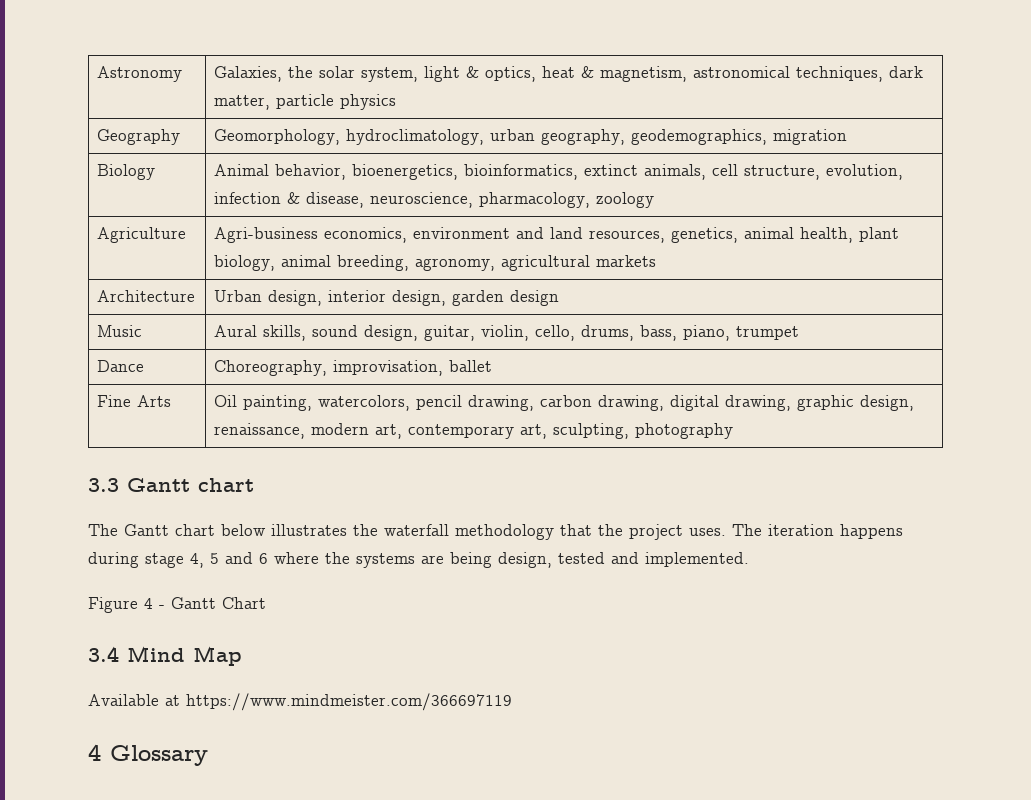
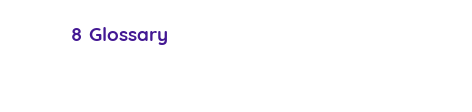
[97,66,183,82] [214,66,924,82] [214,94,397,110] [97,129,181,145] [214,129,848,145] [97,164,156,180] [214,164,904,180] [214,192,655,208] [97,227,187,243] [214,227,900,243] [214,255,657,271] [97,290,196,302] [214,290,560,306] [97,325,143,337] [214,325,800,341] [97,360,145,372] [214,360,493,376] [97,395,172,407] [214,395,915,411] [214,423,734,439] [88,478,255,492] [88,524,903,540] [88,552,749,568] [88,597,266,613] [88,646,243,666] [88,693,512,711] [88,744,101,761] Astronomy | Galaxies, the solar system, light & optics, heat & magnetism, astronomical techniques, dark matter, particle physics // Geography | Geomorphology, hydroclimatology, urban geography, geodemographics, migration // Biology | Animal behavior, bioenergetics, bioinformatics, extinct animals, cell structure, evolution, infection & disease, neuroscience, pharmacology, zoology // Agriculture | Agri-business economics, environment and land resources, genetics, animal health, plant biology, animal breeding, agronomy, agricultural markets // Architecture | Urban design, interior design, garden design // Music | Aural skills, sound design, guitar, violin, cello, drums, bass, piano, trumpet // Dance | Choreography, improvisation, ballet // Fine Arts | Oil painting, watercolors, pencil drawing, carbon drawing, digital drawing, graphic design, renaissance, modern art, contemporary art, sculpting, photography // 3.3 Gantt chart // The Gantt chart below illustrates the waterfall methodology that the project uses. The iteration happens during stage 4, 5 and 6 where the systems are being design, tested and implemented. // Figure 4 - Gantt Chart // 3.4 Mind Map // Available at https://www.mindmeister.com/366697119 // 4 -> [71,28,82,41] 8

